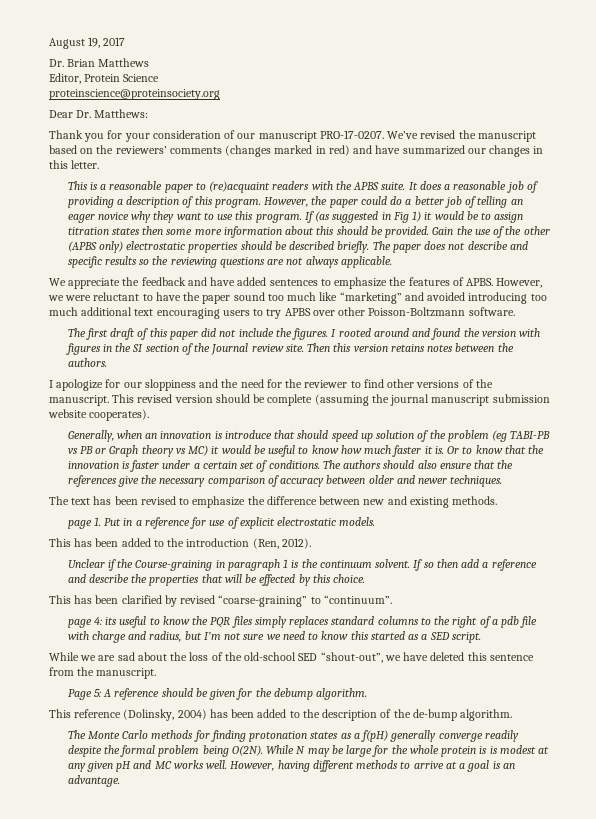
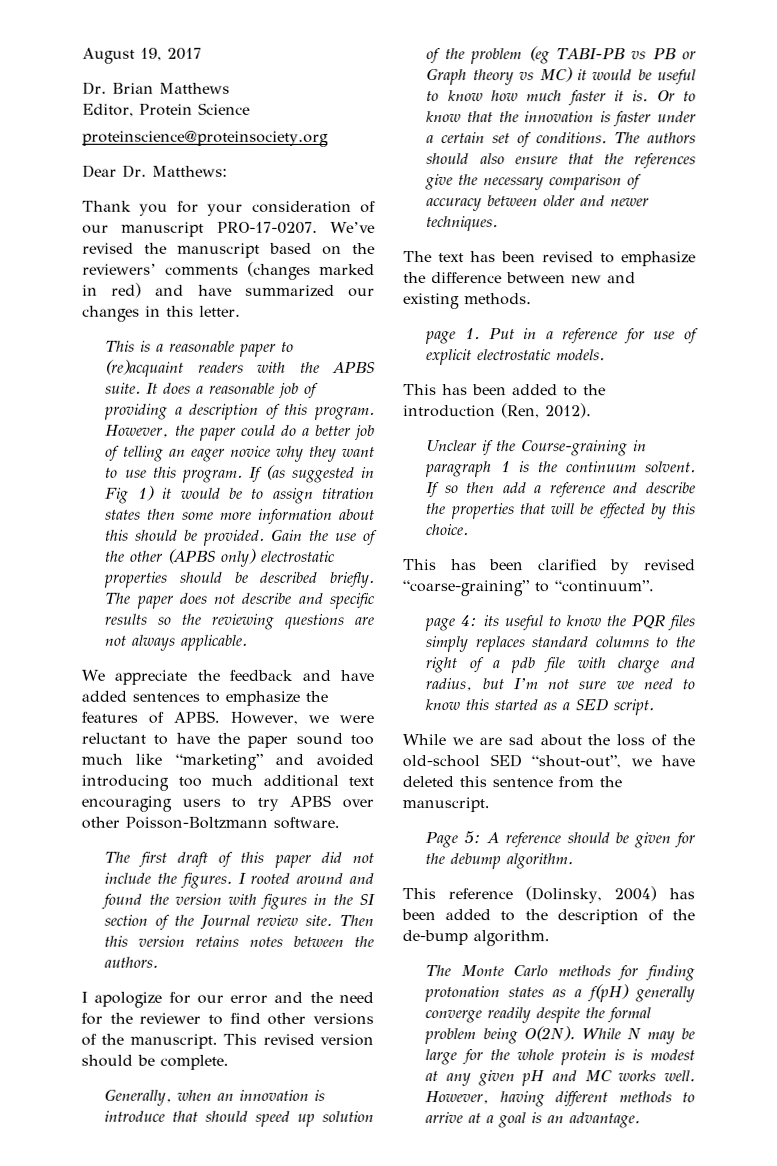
[144,379,196,391] sloppiness -> [230,994,269,1004] error
[267,394,550,406] [48,409,150,421] complete (assuming the journal manuscript submission website cooperates). -> [160,1054,229,1070] complete.

